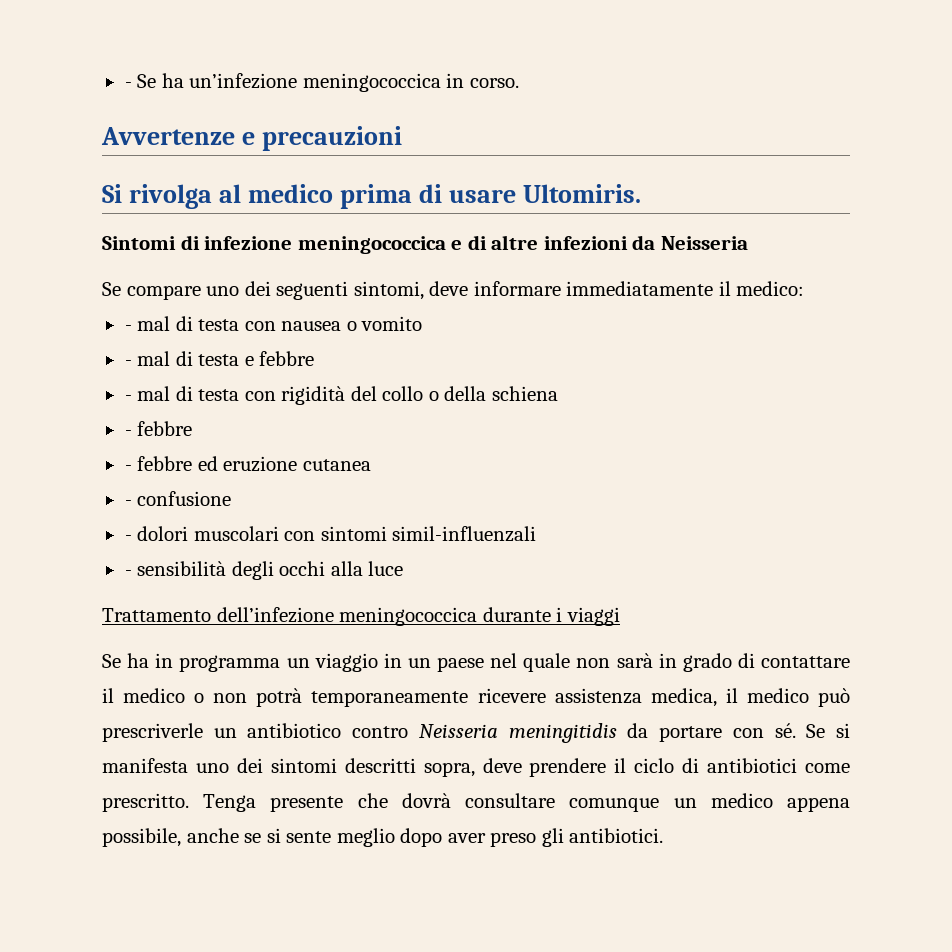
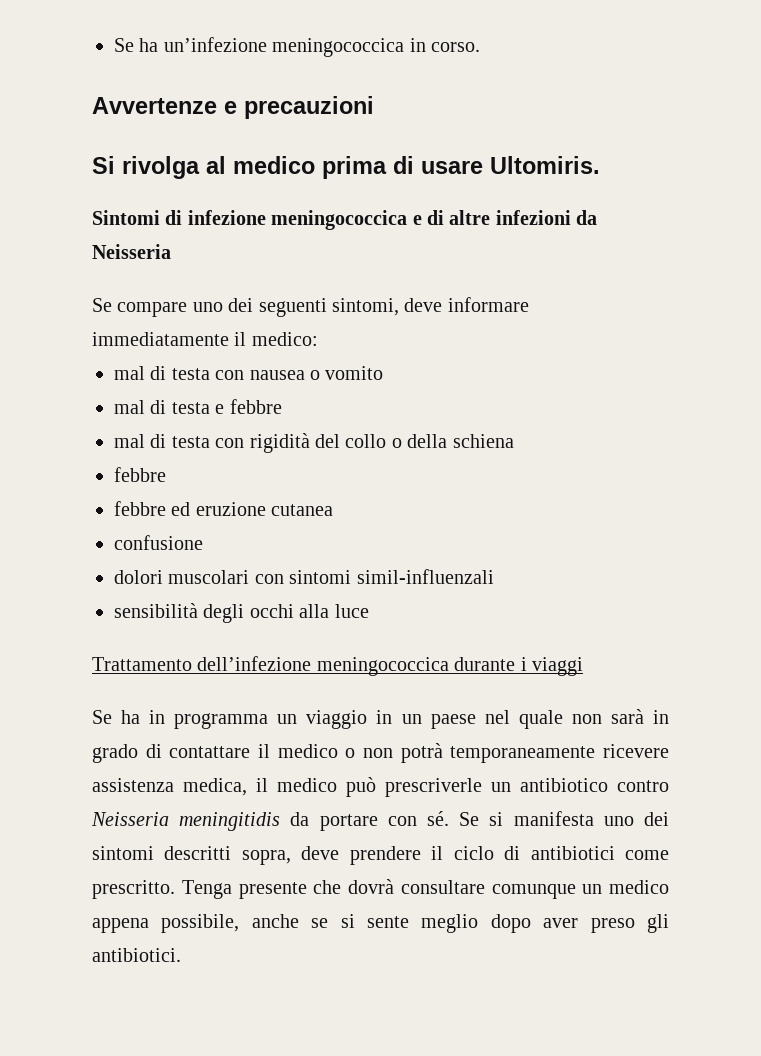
[124,82,132,88] - -> (114, 45) none
[124,325,132,331] - -> (318, 339) none
[124,360,132,366] - -> (384, 373) none
[124,395,132,401] - -> (282, 406) none
[124,421,193,436] [124,465,132,471] - febbre // - -> [114,467,166,482] febbre //
[124,500,132,506] - -> (334, 510) none
[124,535,132,541] - -> (203, 542) none
[124,570,132,576] - -> (494, 576) none

